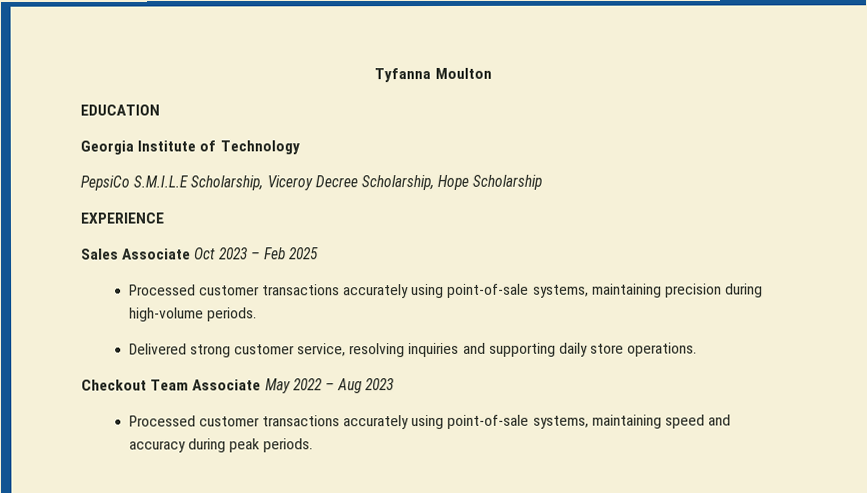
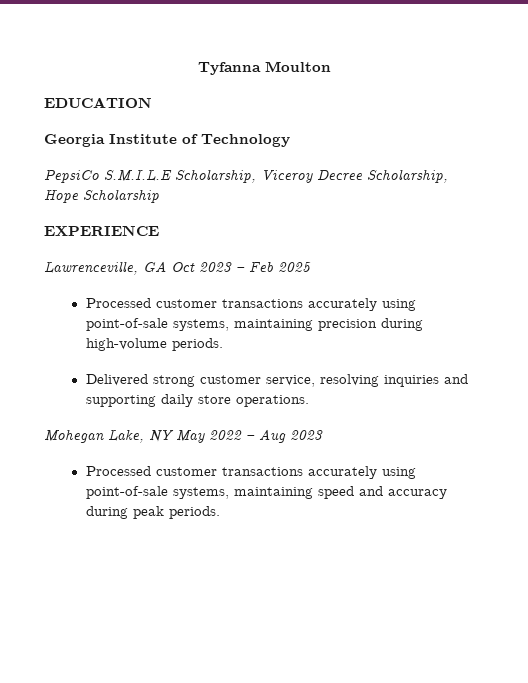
[81,248,192,260] Sales Associate -> [44,261,166,275] Lawrenceville, GA
[81,379,262,391] Checkout Team Associate -> [44,429,174,443] Mohegan Lake, NY

